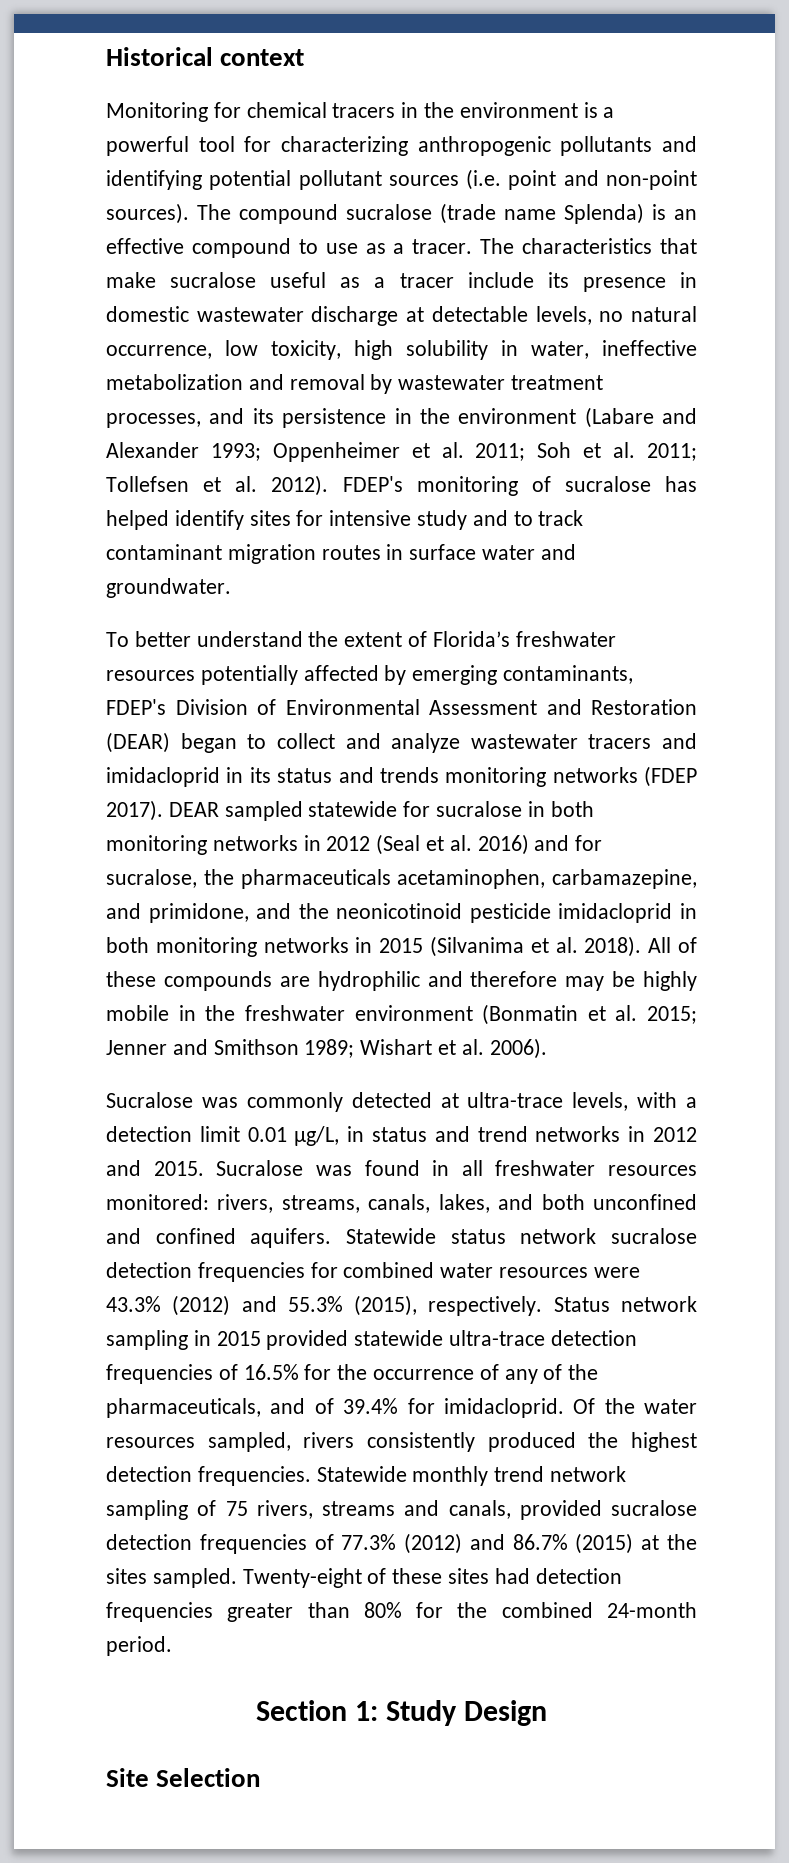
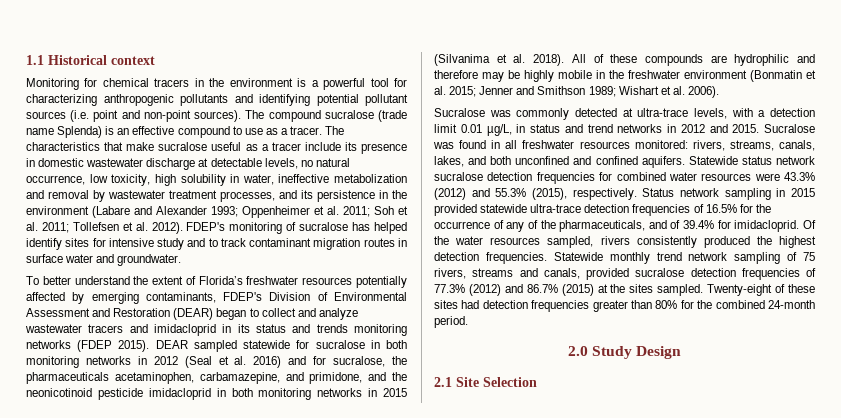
(106, 56) none -> [26,55,44,65] 1.1
[106,800,163,821] 2017). -> [118,340,150,352] 2015).
[255,1700,378,1721] Section 1: -> [567,346,588,356] 2.0
(548, 1713) none -> [434,377,452,387] 2.1

